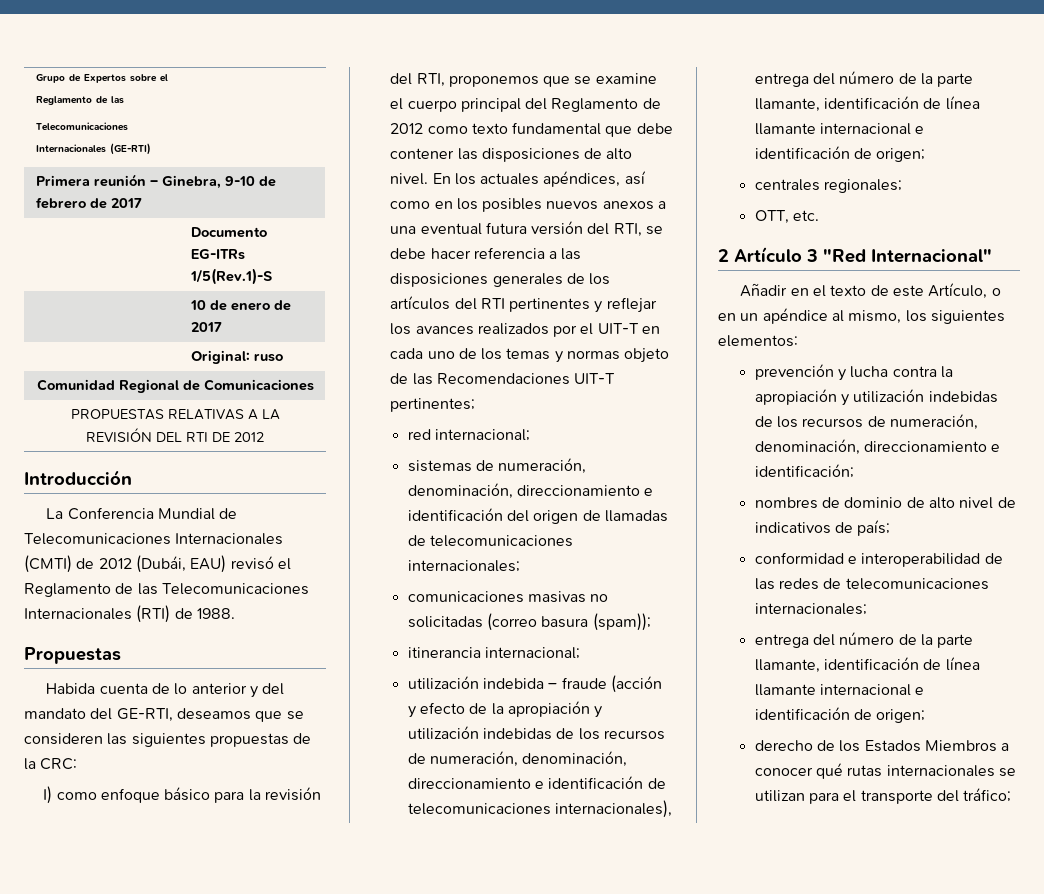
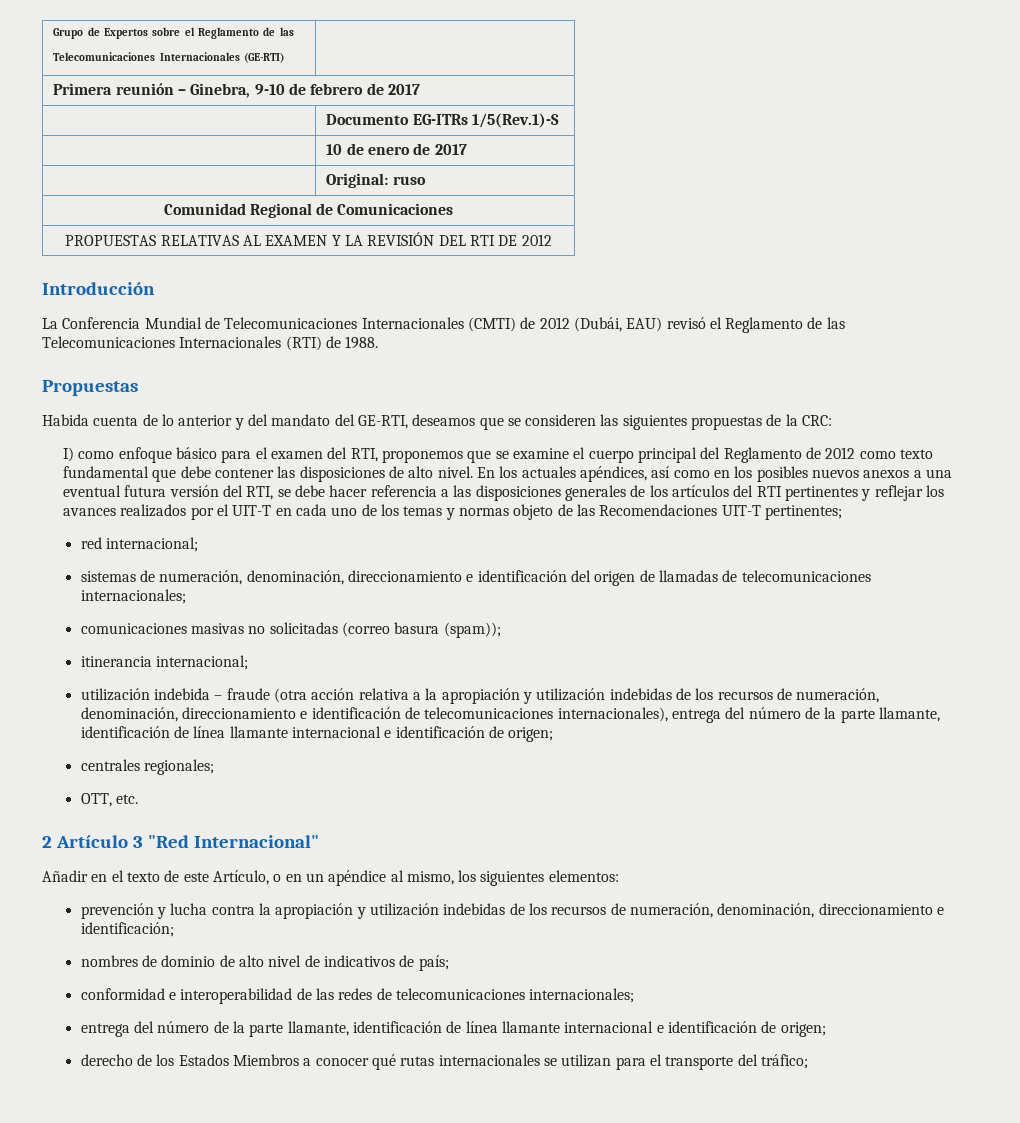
[247,409,258,420] A -> [243,235,341,246] AL EXAMEN Y
[248,787,322,801] la revisión -> [255,447,324,459] el examen
[611,675,663,693] [407,702,488,718] (acción y efecto de -> [274,688,421,703] (otra acción relativa a

